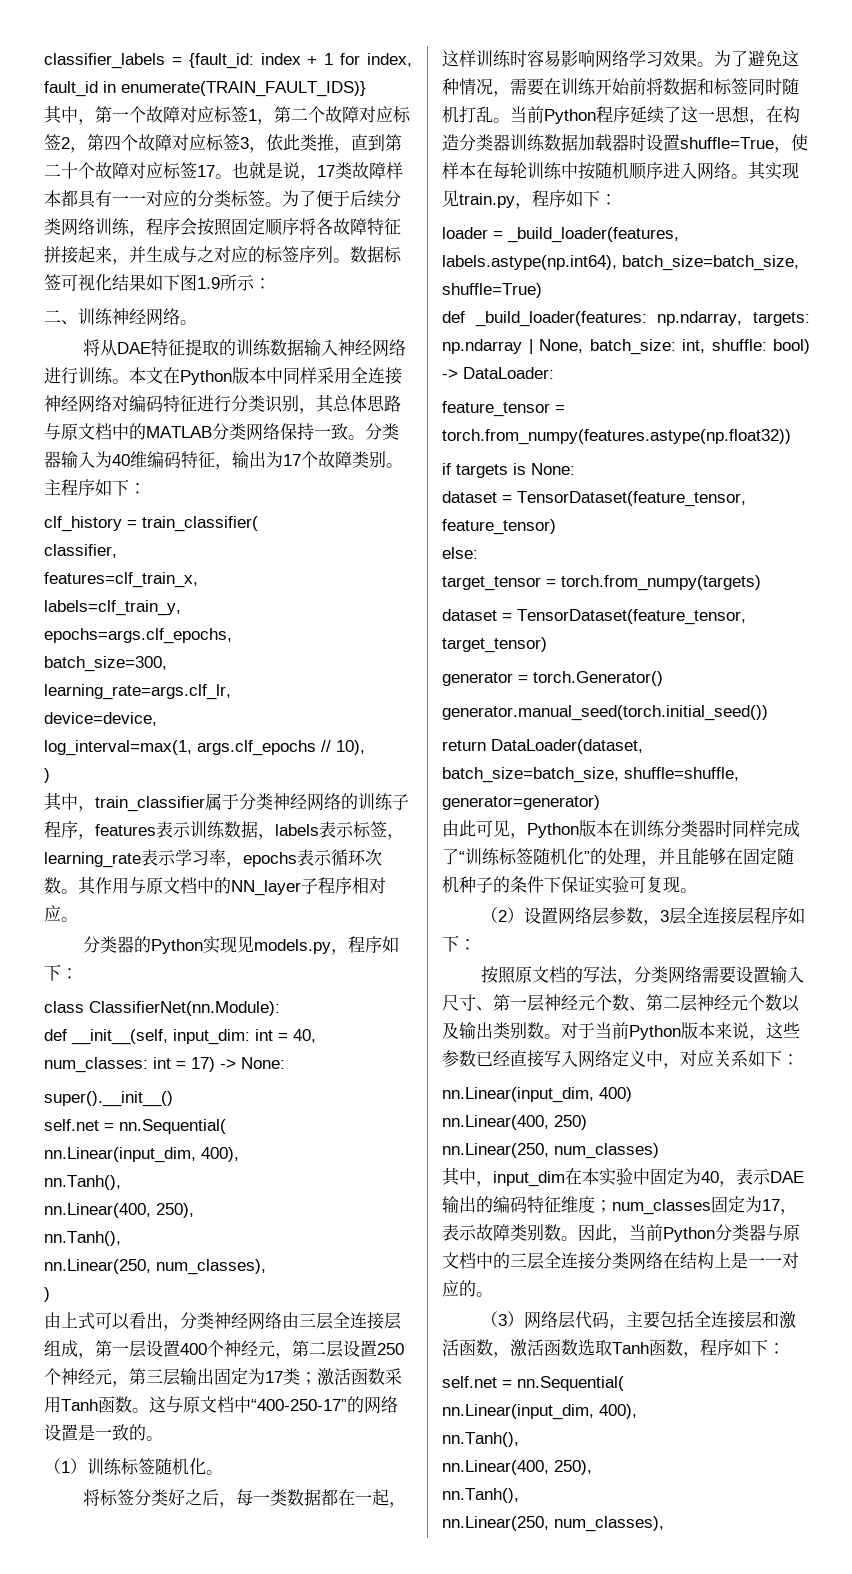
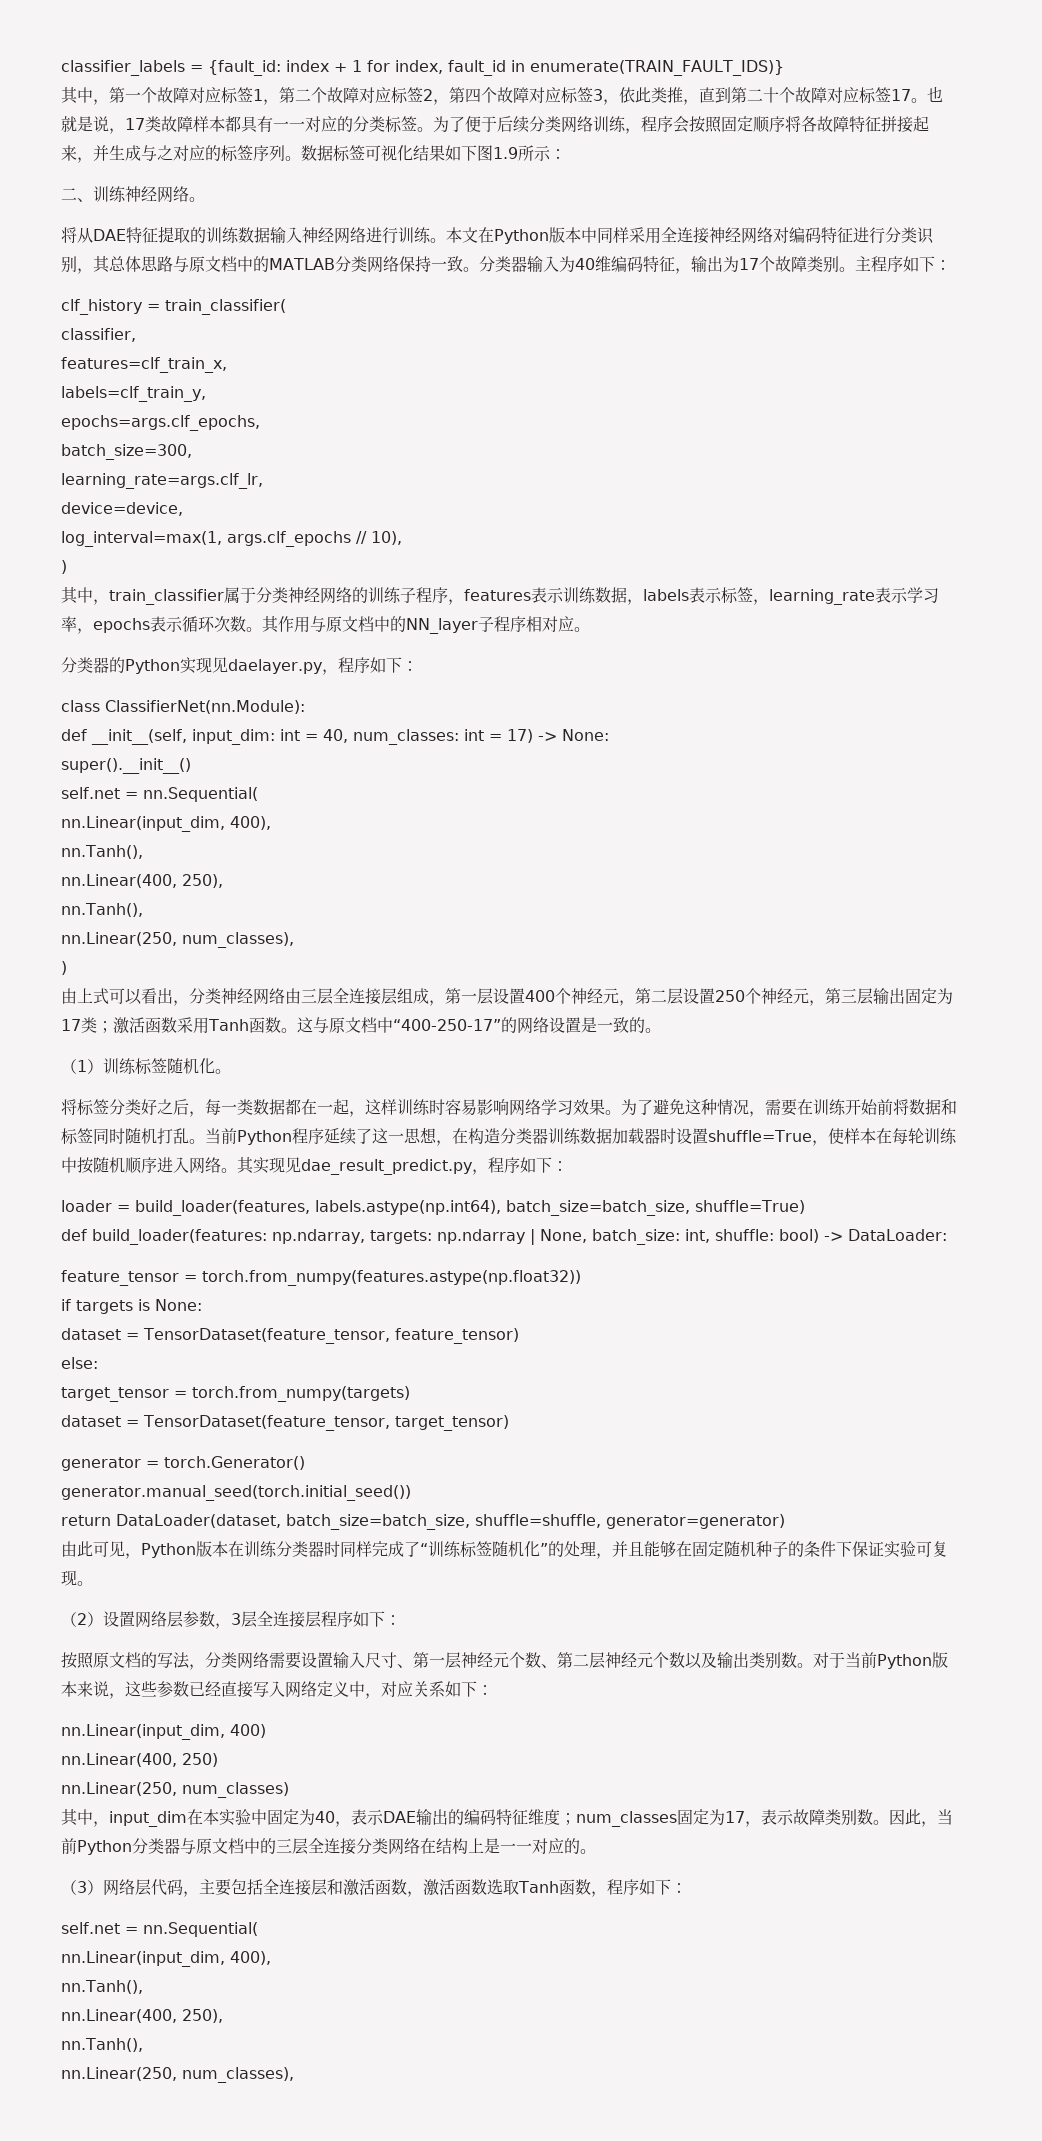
[254,939,332,954] models.py -> [228,659,322,674] daelayer.py
[459,193,515,208] train.py -> [301,1159,472,1175] dae_result_predict.py
[507,227,679,243] _build_loader(features, -> [135,1200,310,1216] build_loader(features,
[474,311,647,327] _build_loader(features: -> [92,1229,267,1245] build_loader(features:

